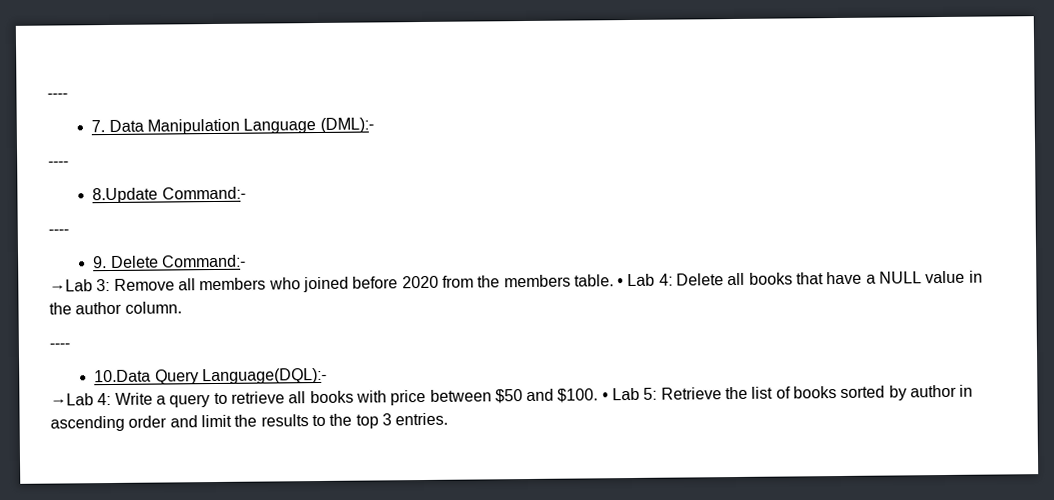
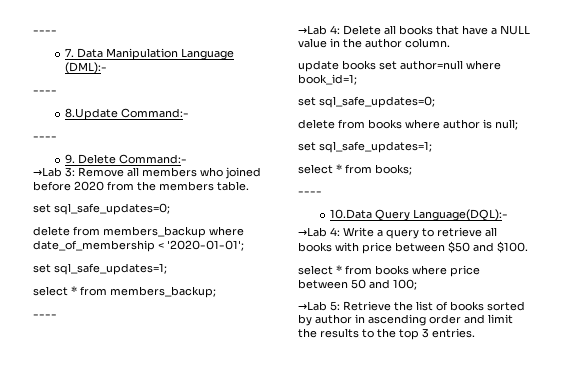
[617,273,656,287] • Lab -> [33,203,170,215] [33,226,244,238] [33,240,244,252] [33,263,167,275] [33,286,216,298] [33,314,57,318] [298,25,327,35] // set sql_safe_updates=0; // delete from members_backup where date_of_membership < '2020-01-01'; // set sql_safe_updates=1; // select * from members_backup; // ---- // →Lab
(182, 307) none -> [298,60,501,72] [298,74,357,85] [298,96,435,108] [298,119,518,130] [298,141,432,153] [298,164,412,175] // update books set author=null where book_id=1; // set sql_safe_updates=0; // delete from books where author is null; // set sql_safe_updates=1; // select * from books;
[601,387,641,401] • Lab -> [298,265,480,277] [298,279,417,290] [298,301,327,311] // select * from books where price between 50 and 100; // →Lab

